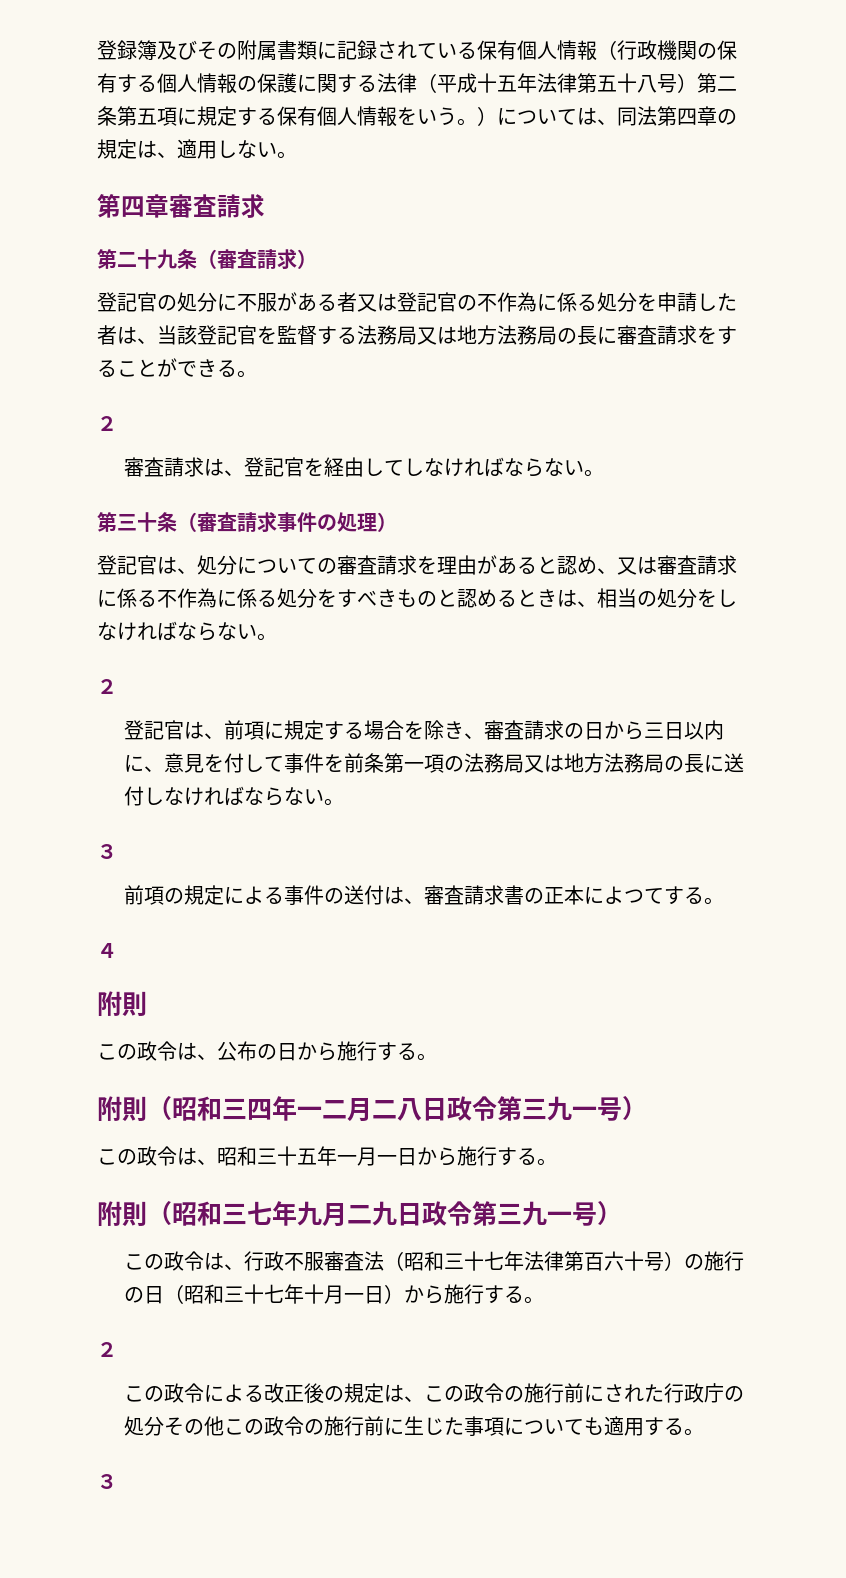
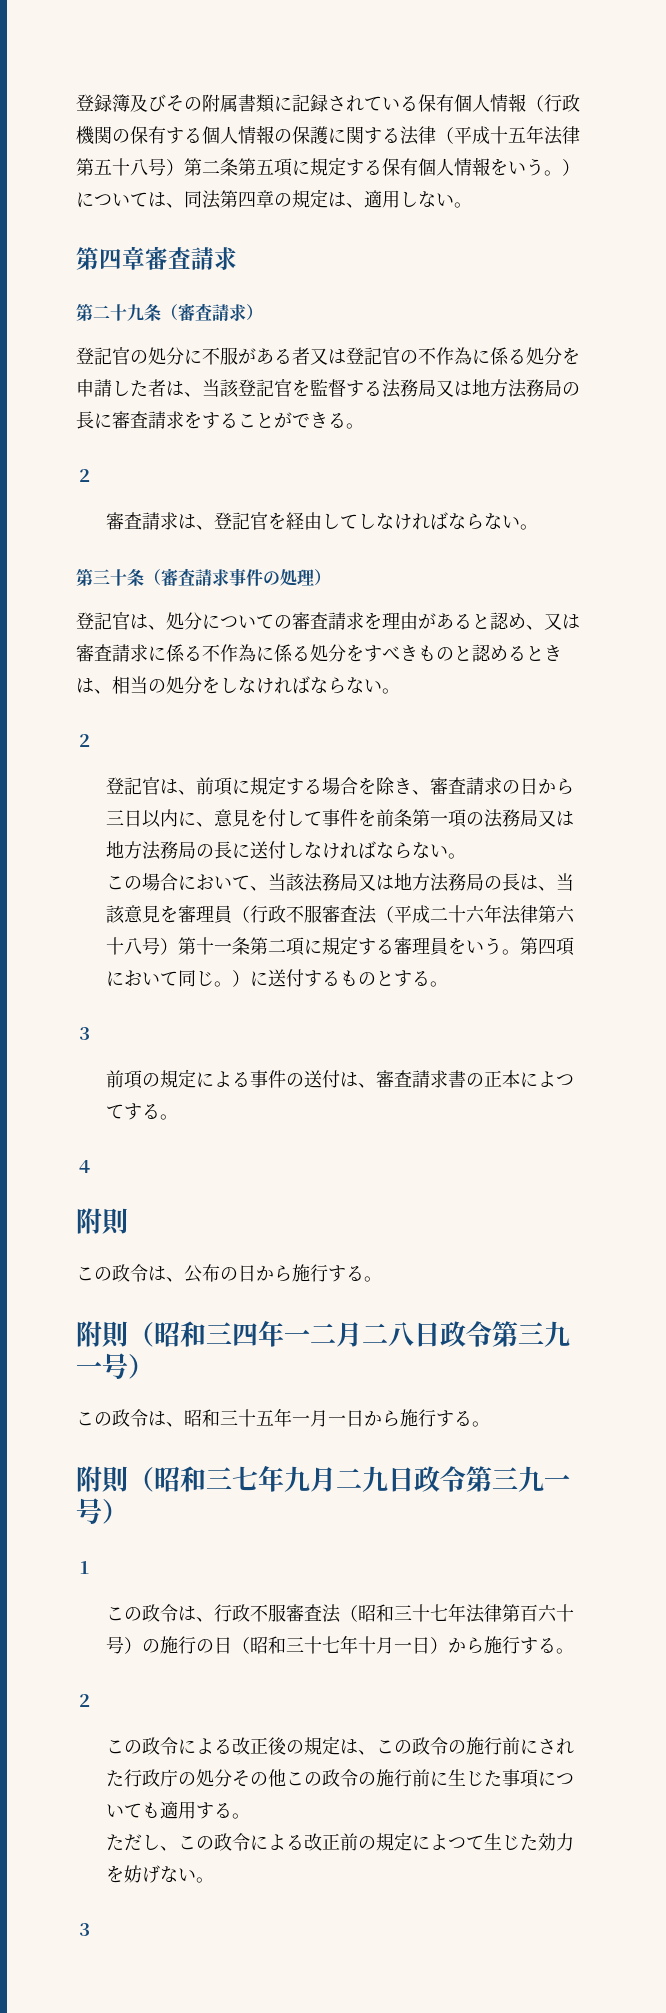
(344, 802) none -> [106,873,575,892] [106,904,576,924] [106,936,575,956] [106,969,449,987] // この場合において、当該法務局又は地方法務局の長は、当該意見を審理員（行政不服審査法（平成二十六年法律第六十八号）第十一条第二項に規定する審理員をいう。第四項において同じ。）に送付するものとする。
(622, 1213) none -> [76,1561,93,1574] // １
(704, 1432) none -> [106,1832,575,1851] [106,1865,215,1883] // ただし、この政令による改正前の規定によつて生じた効力を妨げない。

